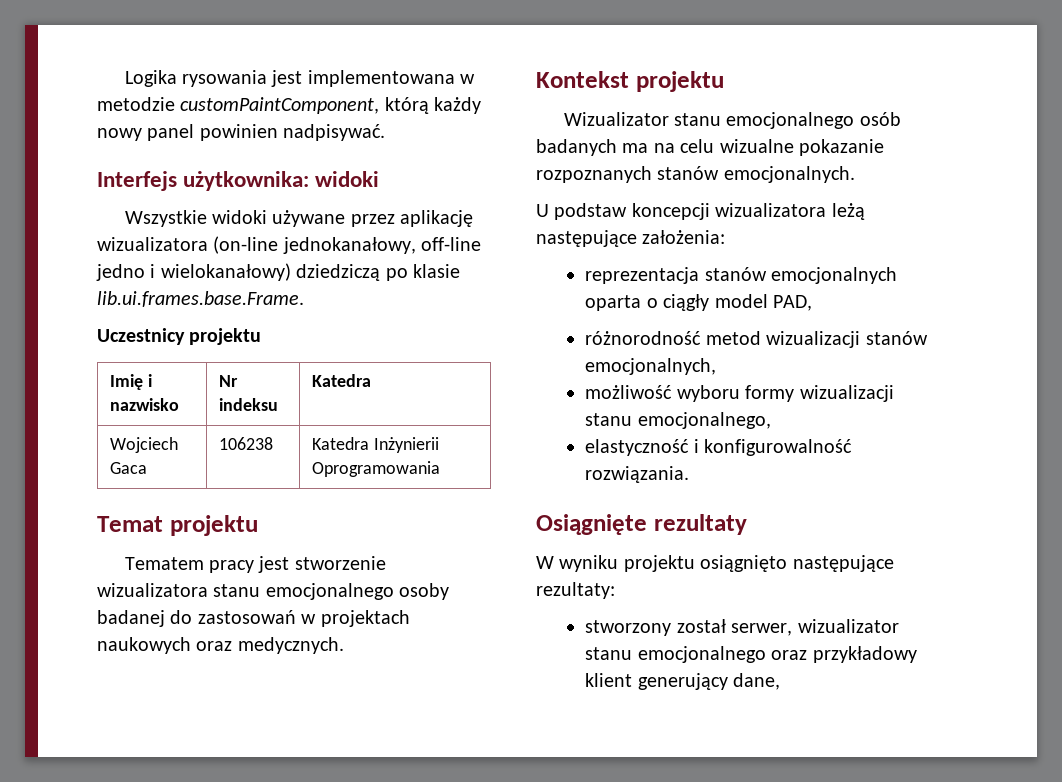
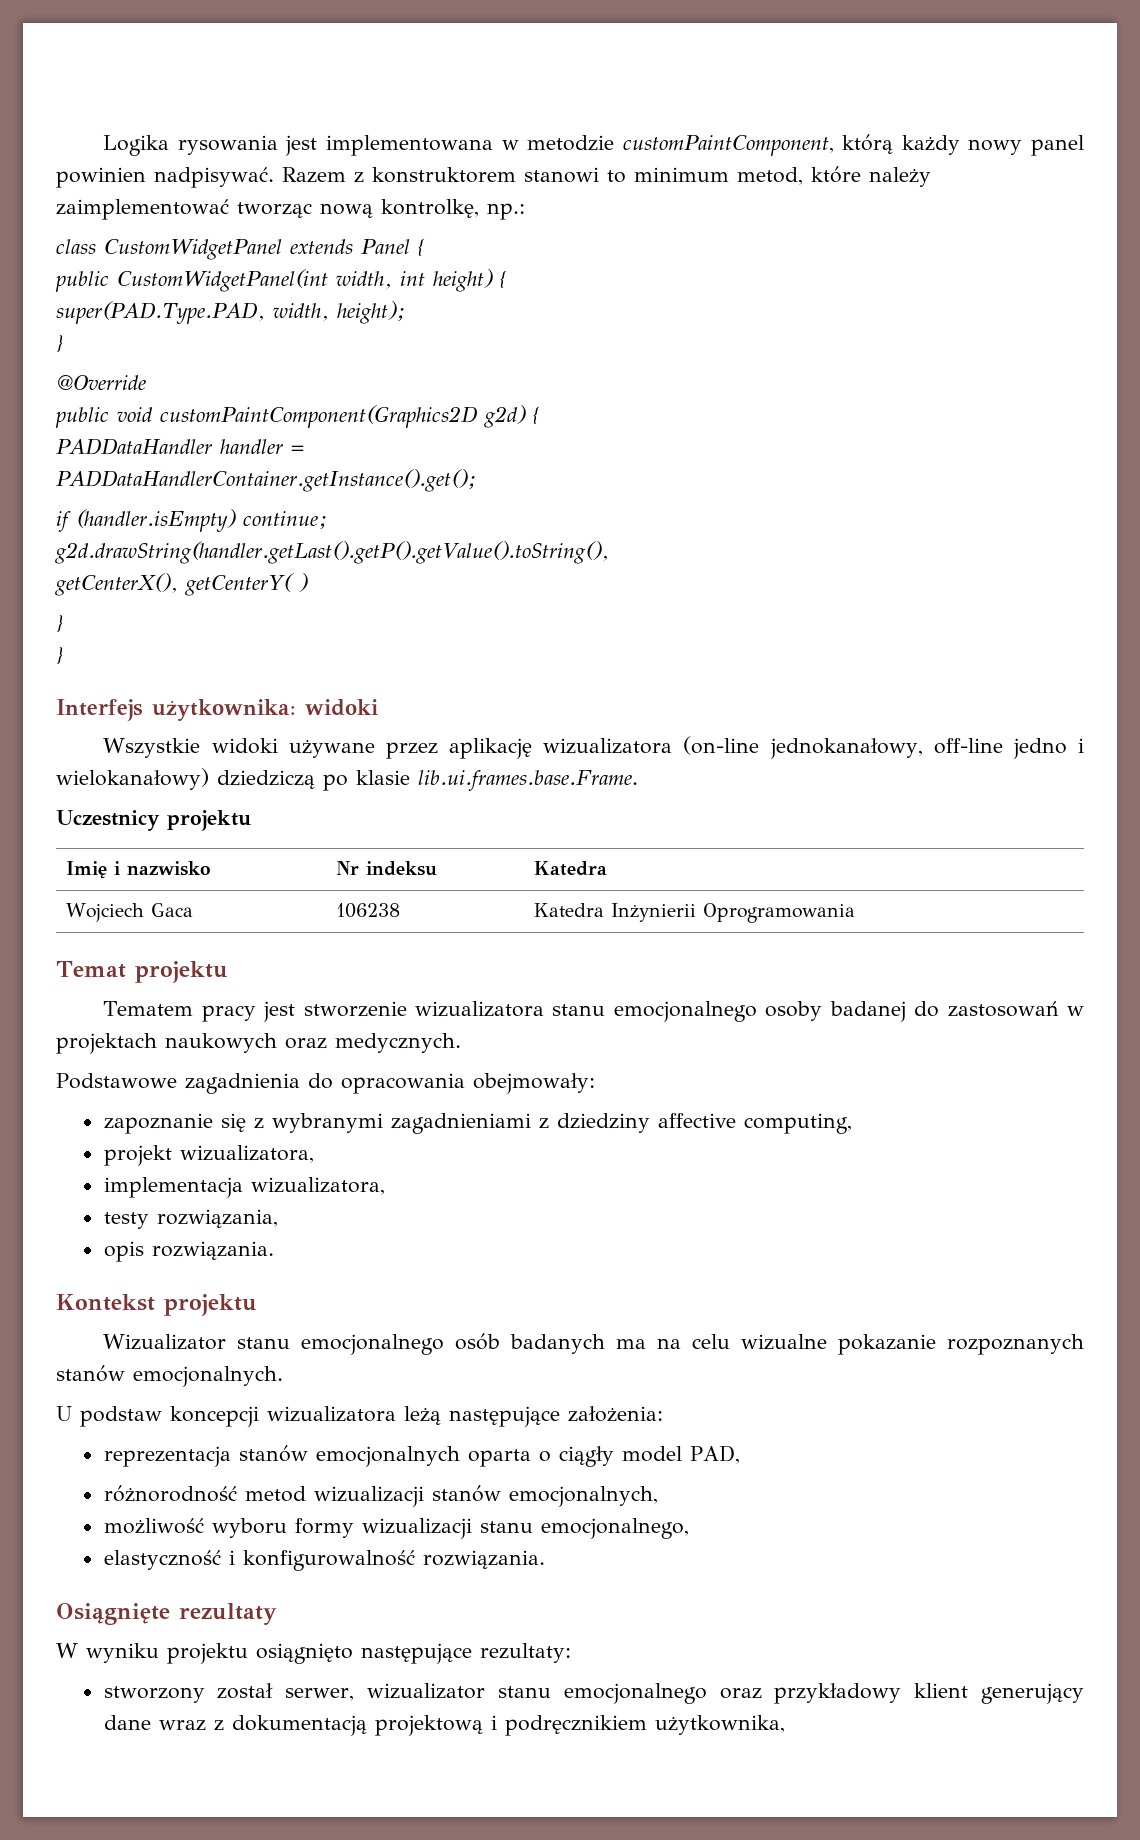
(386, 132) none -> [282,166,931,187] [56,199,525,220] [56,239,425,260] [55,269,507,292] [56,301,406,324] [56,335,63,352] [56,375,146,390] [55,405,540,428] [56,438,304,455] [56,469,477,492] [56,509,328,532] [55,541,609,564] [55,573,308,596] [56,615,63,632] [56,647,63,664] Razem z konstruktorem stanowi to minimum metod, które należy zaimplementować tworząc nową kontrolkę, np.: // class CustomWidgetPanel extends Panel { // public CustomWidgetPanel(int width, int height) { // super(PAD.Type.PAD, width, height); // } // @Override // public void customPaintComponent(Graphics2D g2d) { // PADDataHandler handler = // PADDataHandlerContainer.getInstance().get(); // if (handler.isEmpty) continue; // g2d.drawString(handler.getLast().getP().getValue().toString(), // getCenterX(), getCenterY( ) // } // }
(344, 645) none -> [56,1073,595,1094] [103,1113,852,1134] [103,1145,314,1166] [103,1177,385,1198] [103,1209,278,1229] [103,1241,274,1262] // Podstawowe zagadnienia do opracowania obejmowały: // zapoznanie się z wybranymi zagadnieniami z dziedziny affective computing, // projekt wizualizatora, // implementacja wizualizatora, // testy rozwiązania, // opis rozwiązania.
[733,673,781,690] dane, -> [103,1715,785,1736] dane wraz z dokumentacją projektową i podręcznikiem użytkownika,

